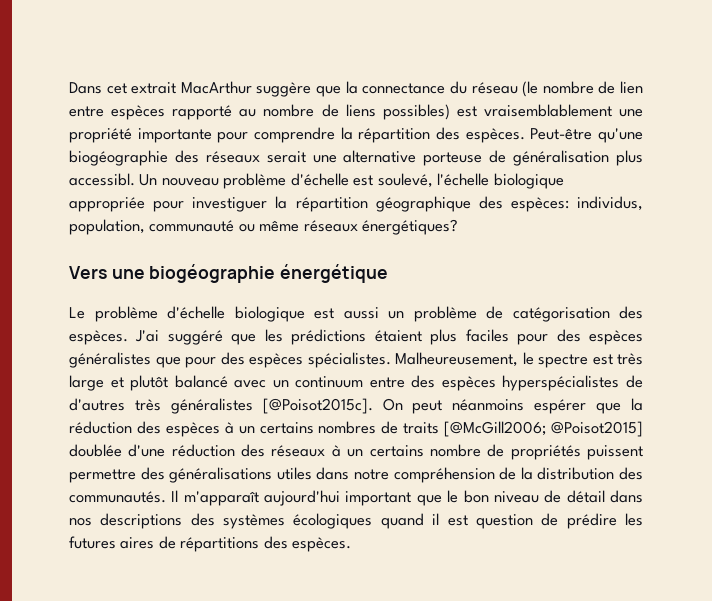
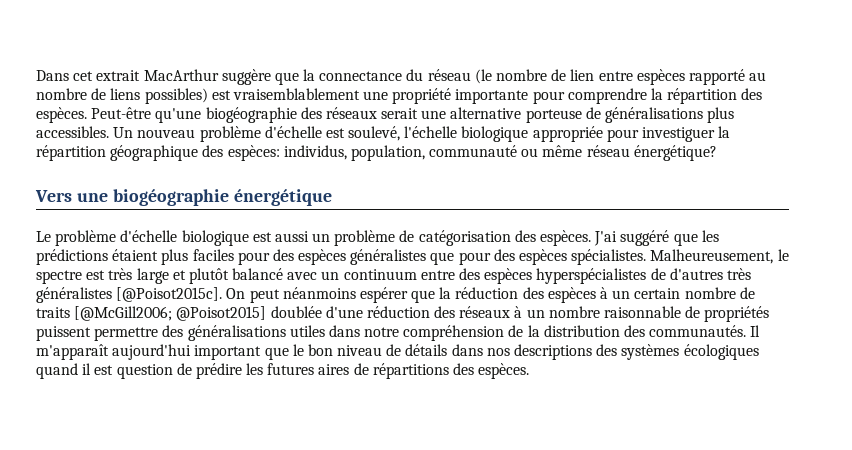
[513,150,644,166] [69,173,135,186] généralisation plus accessibl. -> [605,107,735,123] [36,126,109,138] généralisations plus accessibles.
[303,219,459,235] réseaux énergétiques? -> [586,145,717,161] réseau énergétique?
[259,421,377,434] certains nombres -> [634,287,736,299] certain nombre
[369,444,481,457] certains nombre -> [548,306,682,318] nombre raisonnable
[566,490,605,503] détail -> [405,344,448,356] détails

